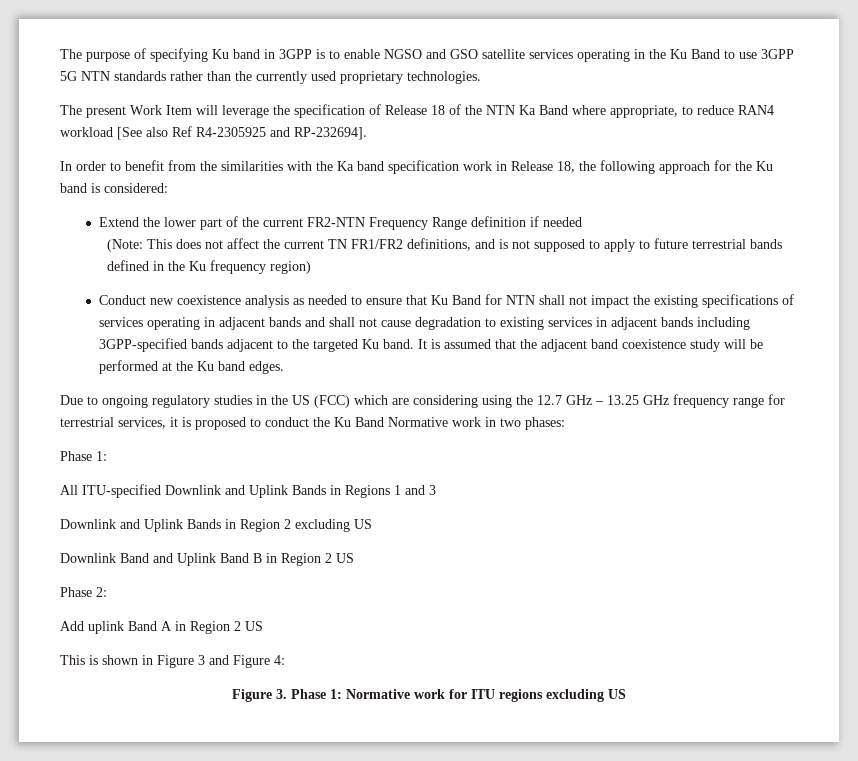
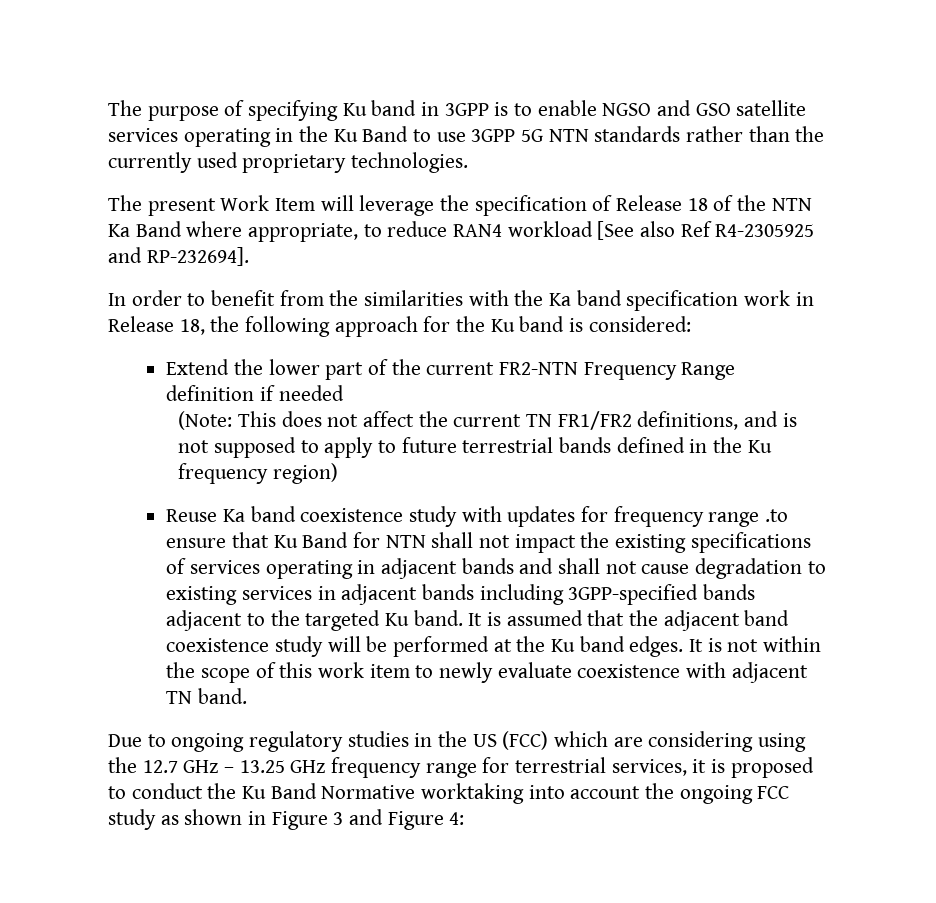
[99,295,363,308] Conduct new coexistence analysis as needed to -> [166,506,789,527] Reuse Ka band coexistence study with updates for frequency range .to
(285, 367) none -> [689,636,822,652] [166,662,808,683] [166,688,247,704] It is not within the scope of this work item to newly evaluate coexistence with adjacent TN band.
[452,417,565,430] [60,451,107,461] [60,484,436,498] [60,519,372,532] [60,553,354,566] [60,587,107,597] [60,621,263,634] [60,655,98,665] work in two phases: // Phase 1: // All ITU-specified Downlink and Uplink Bands in Regions 1 and 3 // Downlink and Uplink Bands in Region 2 excluding US // Downlink Band and Uplink Band B in Region 2 US // Phase 2: // Add uplink Band A in Region 2 US // This is -> [421,783,790,804] [108,809,179,830] worktaking into account the ongoing FCC study as
[232,689,626,702] // Figure 3. Phase 1: Normative work for ITU regions excluding US -> (465, 818) none

